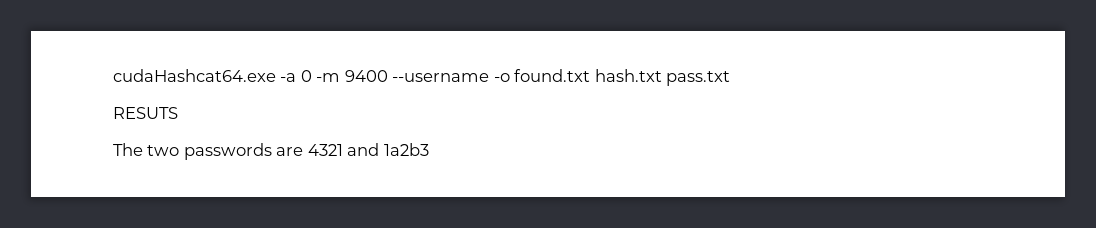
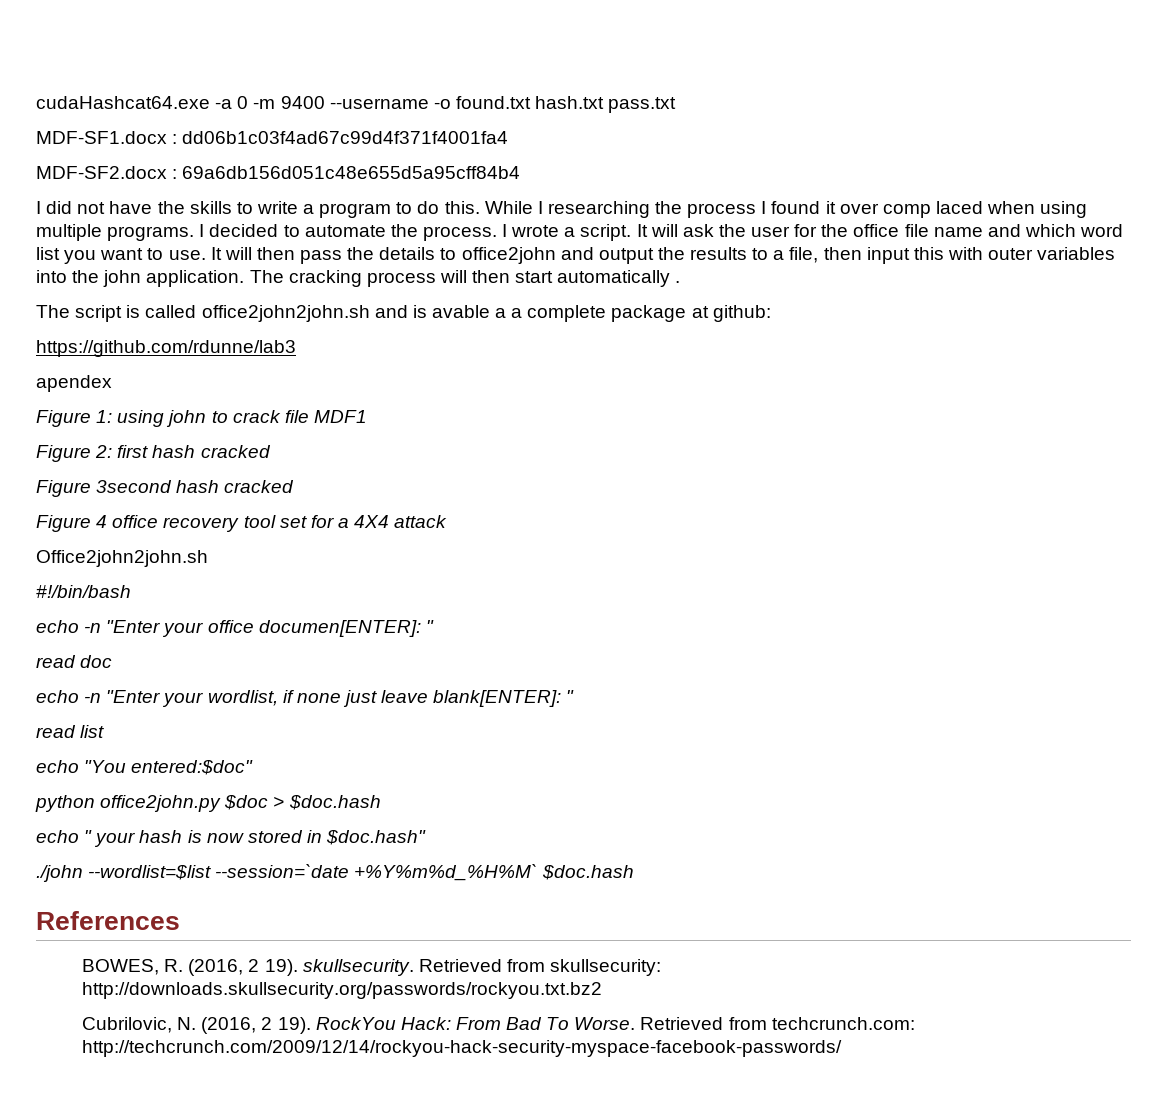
[113,107,178,119] [113,143,429,160] RESUTS // The two passwords are 4321 and 1a2b3 -> [36,131,509,144] [36,166,521,179] [36,201,1088,218] [36,224,1124,241] [36,247,1116,264] [36,270,681,287] [36,305,771,322] [36,340,296,357] [36,375,112,392] [36,410,367,427] [36,445,271,462] [36,480,295,497] [36,515,448,532] [36,550,208,567] [36,585,131,598] [36,620,434,637] [36,655,113,668] [36,690,575,707] [36,725,105,738] [36,760,254,775] [35,795,381,812] [36,830,427,847] [36,864,634,882] [36,911,180,930] [81,959,662,976] [81,982,602,999] [81,1017,915,1034] [81,1040,842,1057] MDF-SF1.docx : dd06b1c03f4ad67c99d4f371f4001fa4 // MDF-SF2.docx : 69a6db156d051c48e655d5a95cff84b4 // I did not have the skills to write a program to do this. While I researching the process I found it over comp laced when using multiple programs. I decided to automate the process. I wrote a script. It will ask the user for the office file name and which word list you want to use. It will then pass the details to office2john and output the results to a file, then input this with outer variables into the john application. The cracking process will then start automatically . // The script is called office2john2john.sh and is avable a a complete package at github: // https://github.com/rdunne/lab3 // apendex // Figure 1: using john to crack file MDF1 // Figure 2: first hash cracked // Figure 3second hash cracked // Figure 4 office recovery tool set for a 4X4 attack // Office2john2john.sh // #!/bin/bash // echo -n "Enter your office documen[ENTER]: " // read doc // echo -n "Enter your wordlist, if none just leave blank[ENTER]: " // read list // echo "You entered:$doc" // python office2john.py $doc > $doc.hash // echo " your hash is now stored in $doc.hash" // ./john --wordlist=$list --session=`date +%Y%m%d_%H%M` $doc.hash // References // BOWES, R. (2016, 2 19). skullsecurity. Retrieved from skullsecurity: http://downloads.skullsecurity.org/passwords/rockyou.txt.bz2 // Cubrilovic, N. (2016, 2 19). RockYou Hack: From Bad To Worse. Retrieved from techcrunch.com: http://techcrunch.com/2009/12/14/rockyou-hack-security-myspace-facebook-passwords/

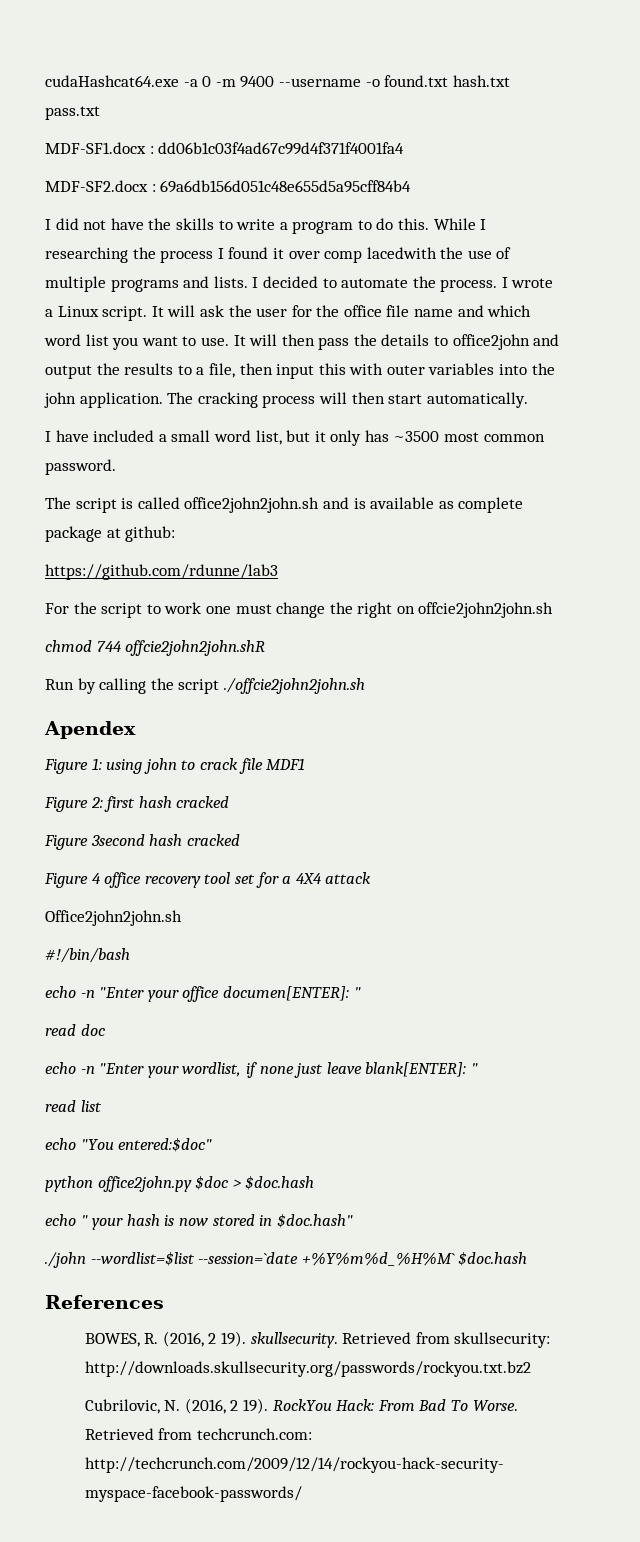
[935,201,1088,218] [36,224,195,241] laced when using multiple programs. -> [366,247,512,259] [45,276,248,292] lacedwith the use of multiple programs and lists.
(576, 232) none -> [57,306,99,317] Linux
[557,270,681,287] automatically . -> [426,392,528,408] [45,430,545,446] [45,459,116,475] automatically. // I have included a small word list, but it only has ~3500 most common password.
[431,305,523,318] avable a a -> [370,497,454,509] available as
[36,375,112,392] apendex -> [45,602,554,618] [45,640,266,656] [45,678,365,694] [44,721,136,739] For the script to work one must change the right on offcie2john2john.sh // chmod 744 offcie2john2john.shR // Run by calling the script ./offcie2john2john.sh // Apendex

